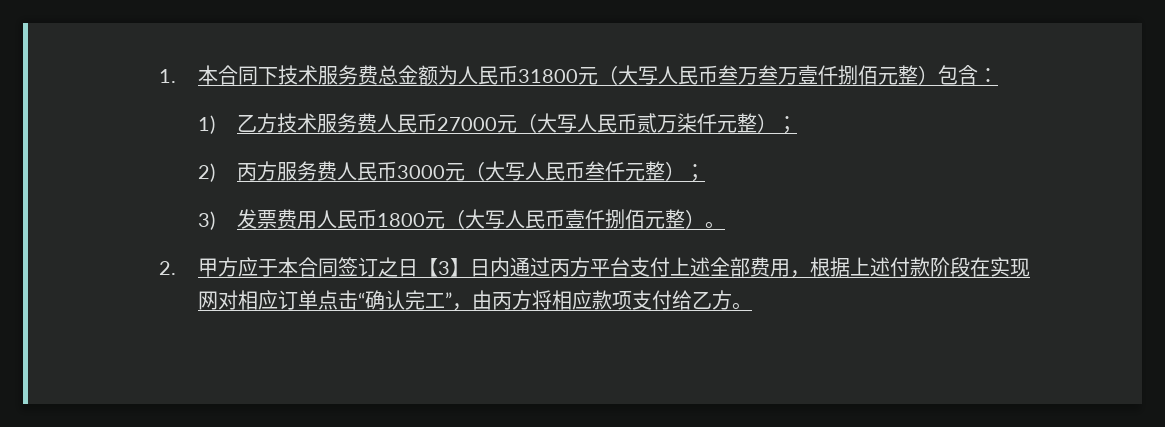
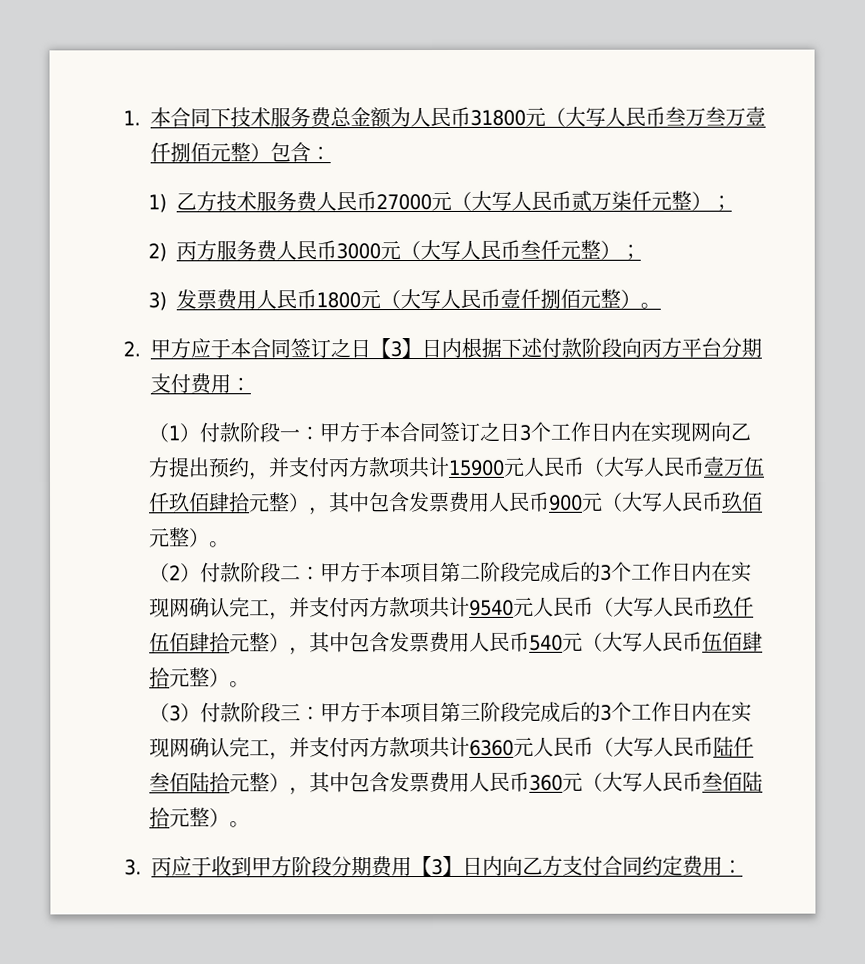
[509,257,1030,278] [197,290,752,311] 通过丙方平台支付上述全部费用，根据上述付款阶段在实现网对相应订单点击“确认完工”，由丙方将相应款项支付给乙方。 -> [460,337,762,358] [149,373,251,395] [148,421,752,443] [148,456,765,481] [149,491,764,516] [149,527,231,548] [149,561,753,584] [149,596,755,621] [149,631,764,656] [149,667,251,688] [149,701,753,724] [149,736,755,761] [149,771,764,796] [149,807,251,828] [123,855,743,878] 根据下述付款阶段向丙方平台分期支付费用： // （1）付款阶段一：甲方于本合同签订之日3个工作日内在实现网向乙方提出预约，并支付丙方款项共计15900元人民币（大写人民币壹万伍仟玖佰肆拾元整），其中包含发票费用人民币900元（大写人民币玖佰元整）。 // （2）付款阶段二：甲方于本项目第二阶段完成后的3个工作日内在实现网确认完工，并支付丙方款项共计9540元人民币（大写人民币玖仟伍佰肆拾元整），其中包含发票费用人民币540元（大写人民币伍佰肆拾元整）。 // （3）付款阶段三：甲方于本项目第三阶段完成后的3个工作日内在实现网确认完工，并支付丙方款项共计6360元人民币（大写人民币陆仟叁佰陆拾元整），其中包含发票费用人民币360元（大写人民币叁佰陆拾元整）。 // 3.丙应于收到甲方阶段分期费用【3】日内向乙方支付合同约定费用：

